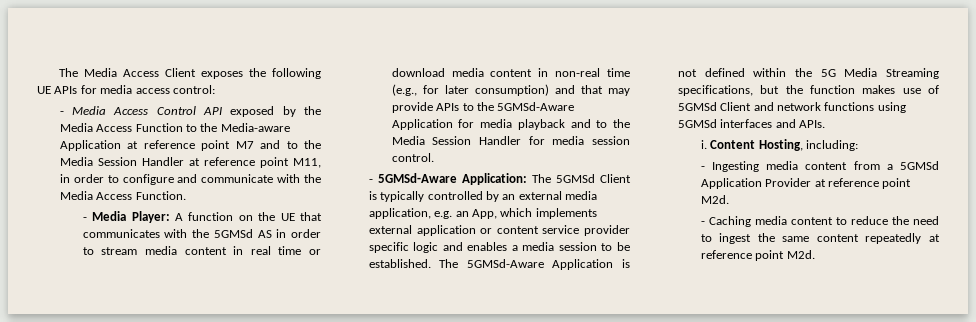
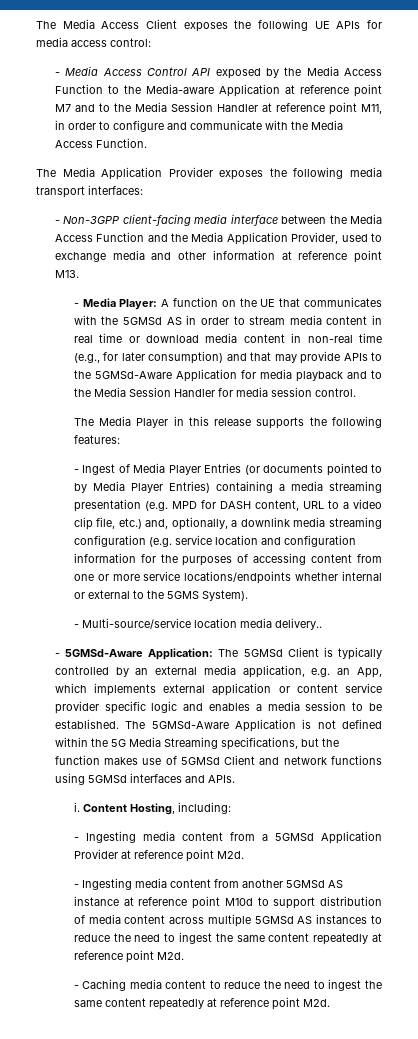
(186, 195) none -> [36,167,382,180] [36,185,143,198] [54,214,382,226] [54,232,383,245] [54,250,383,263] [54,270,79,278] // The Media Application Provider exposes the following media transport interfaces: // - Non-3GPP client-facing media interface between the Media Access Function and the Media Application Provider, used to exchange media and other information at reference point M13.
(434, 157) none -> [73,416,383,429] [73,435,120,444] [73,463,382,476] [73,481,382,493] [73,499,383,512] [73,517,383,530] [73,535,356,547] [73,553,382,566] [73,571,382,584] [73,590,248,601] [73,618,322,630] // The Media Player in this release supports the following features: // - Ingest of Media Player Entries (or documents pointed to by Media Player Entries) containing a media streaming presentation (e.g. MPD for DASH content, URL to a video clip file, etc.) and, optionally, a downlink media streaming configuration (e.g. service location and configuration information for the purposes of accessing content from one or more service locations/endpoints whether internal or external to the 5GMS System). // - Multi-source/service location media delivery..
(729, 199) none -> [73,878,343,890] [73,896,382,909] [73,914,383,927] [73,932,382,945] [73,950,184,963] // - Ingesting media content from another 5GMSd AS instance at reference point M10d to support distribution of media content across multiple 5GMSd AS instances to reduce the need to ingest the same content repeatedly at reference point M2d.

